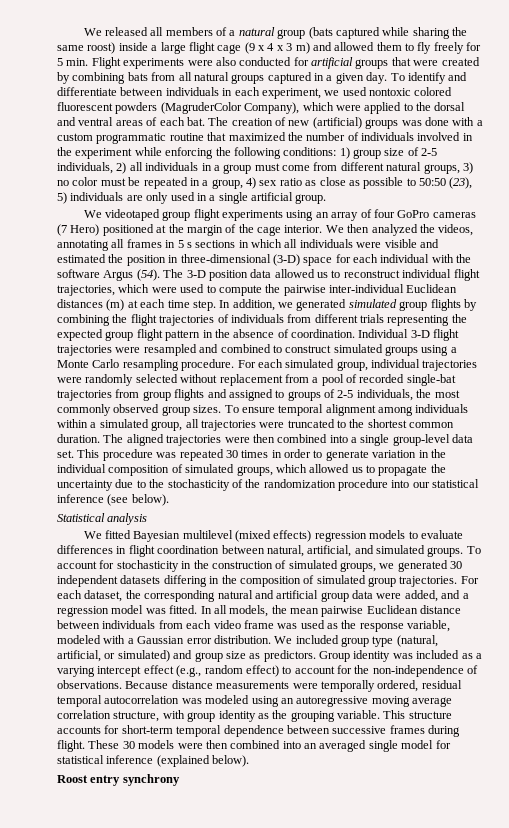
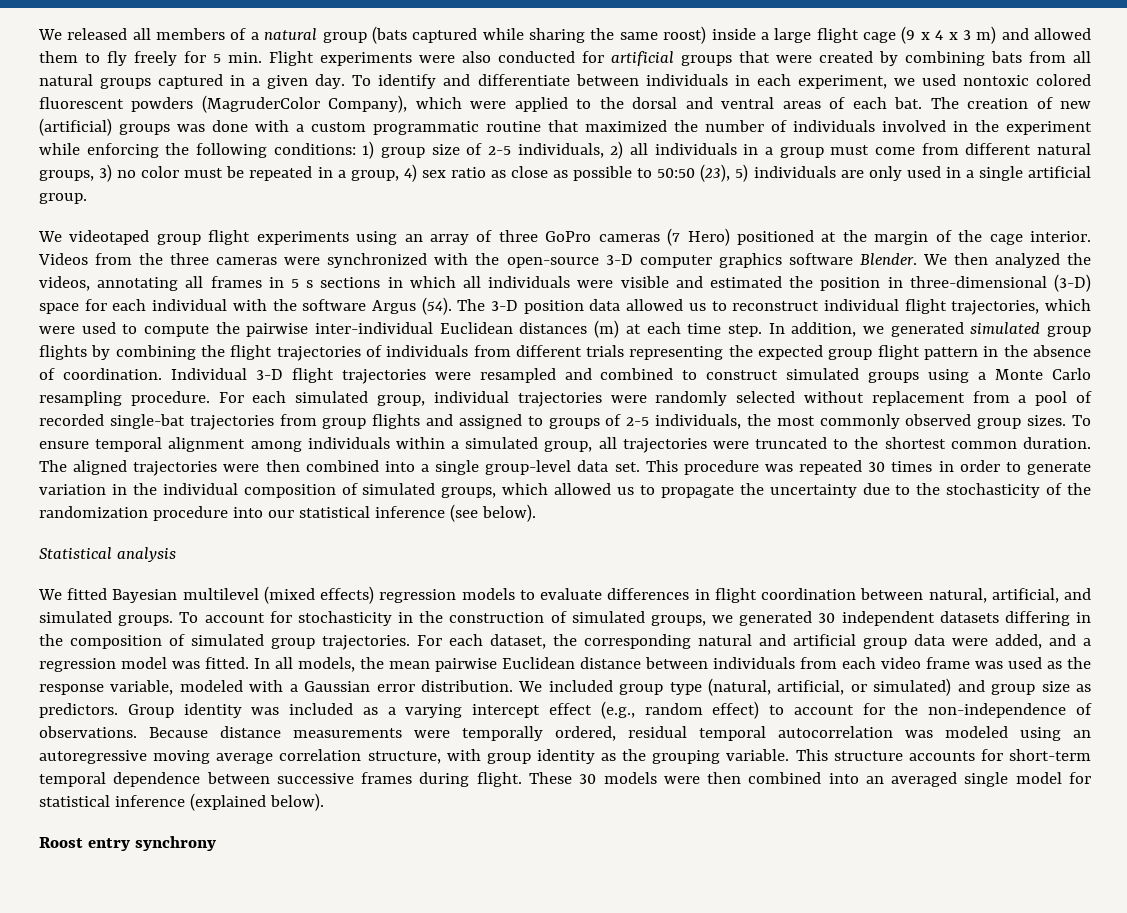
[373,209,395,218] four -> [498,230,538,242] three
(323, 229) none -> [38,253,917,268] Videos from the three cameras were synchronized with the open-source 3-D computer graphics software Blender.

